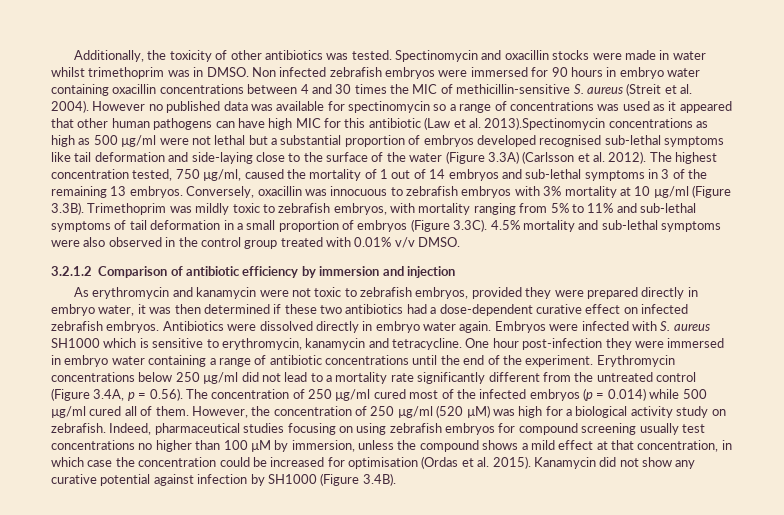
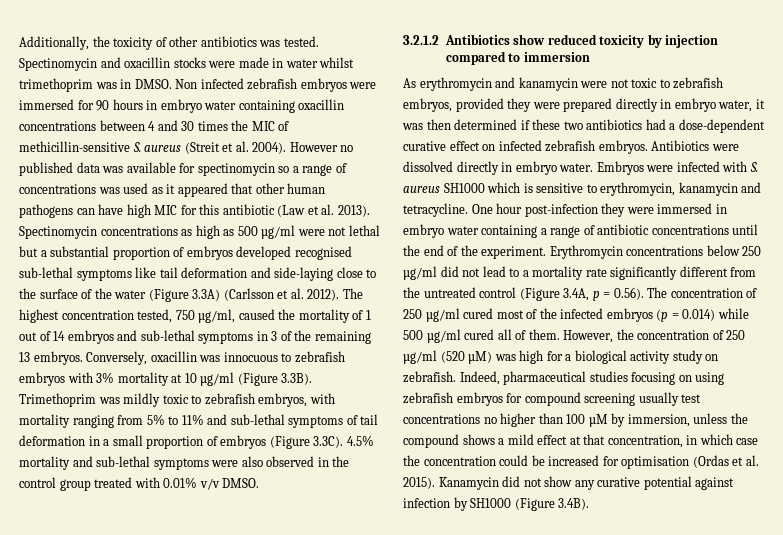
[484,117,606,130] 2013).Spectinomycin -> [337,205,370,217] [19,226,97,239] 2013). Spectinomycin
[98,266,316,278] Comparison of antibiotic efficiency by -> [444,34,719,48] [445,51,521,65] Antibiotics show reduced toxicity by injection compared to
[382,266,455,278] and injection -> (590, 57) none
[423,321,492,333] water again. -> [559,163,594,172] water.

